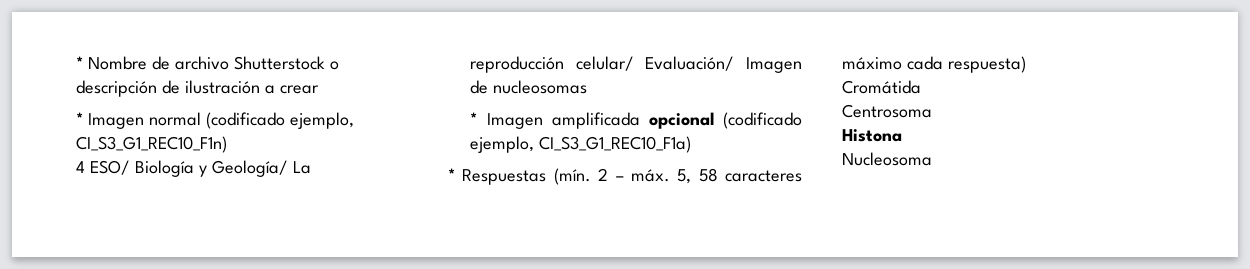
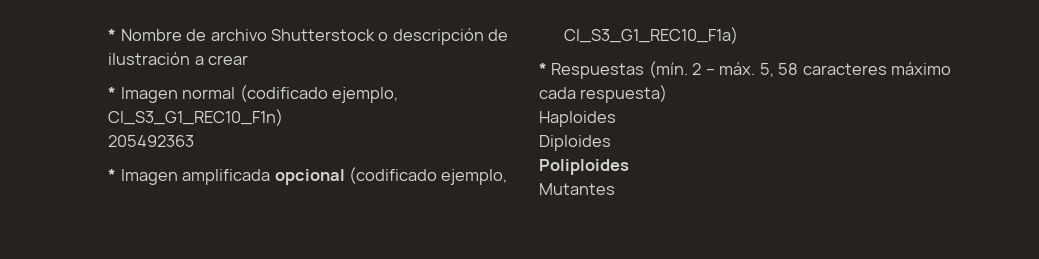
[76,160,311,177] [470,56,802,73] [470,80,588,94] 4 ESO/ Biología y Geología/ La reproducción celular/ Evaluación/ Imagen de nucleosomas -> [108,135,195,147] 205492363
[842,80,921,94] [842,104,932,118] [842,129,902,142] [842,152,932,166] Cromátida // Centrosoma // Histona // Nucleosoma -> [539,111,616,127] [539,135,611,151] [539,159,629,175] [539,183,615,195] Haploides // Diploides // Poliploides // Mutantes

